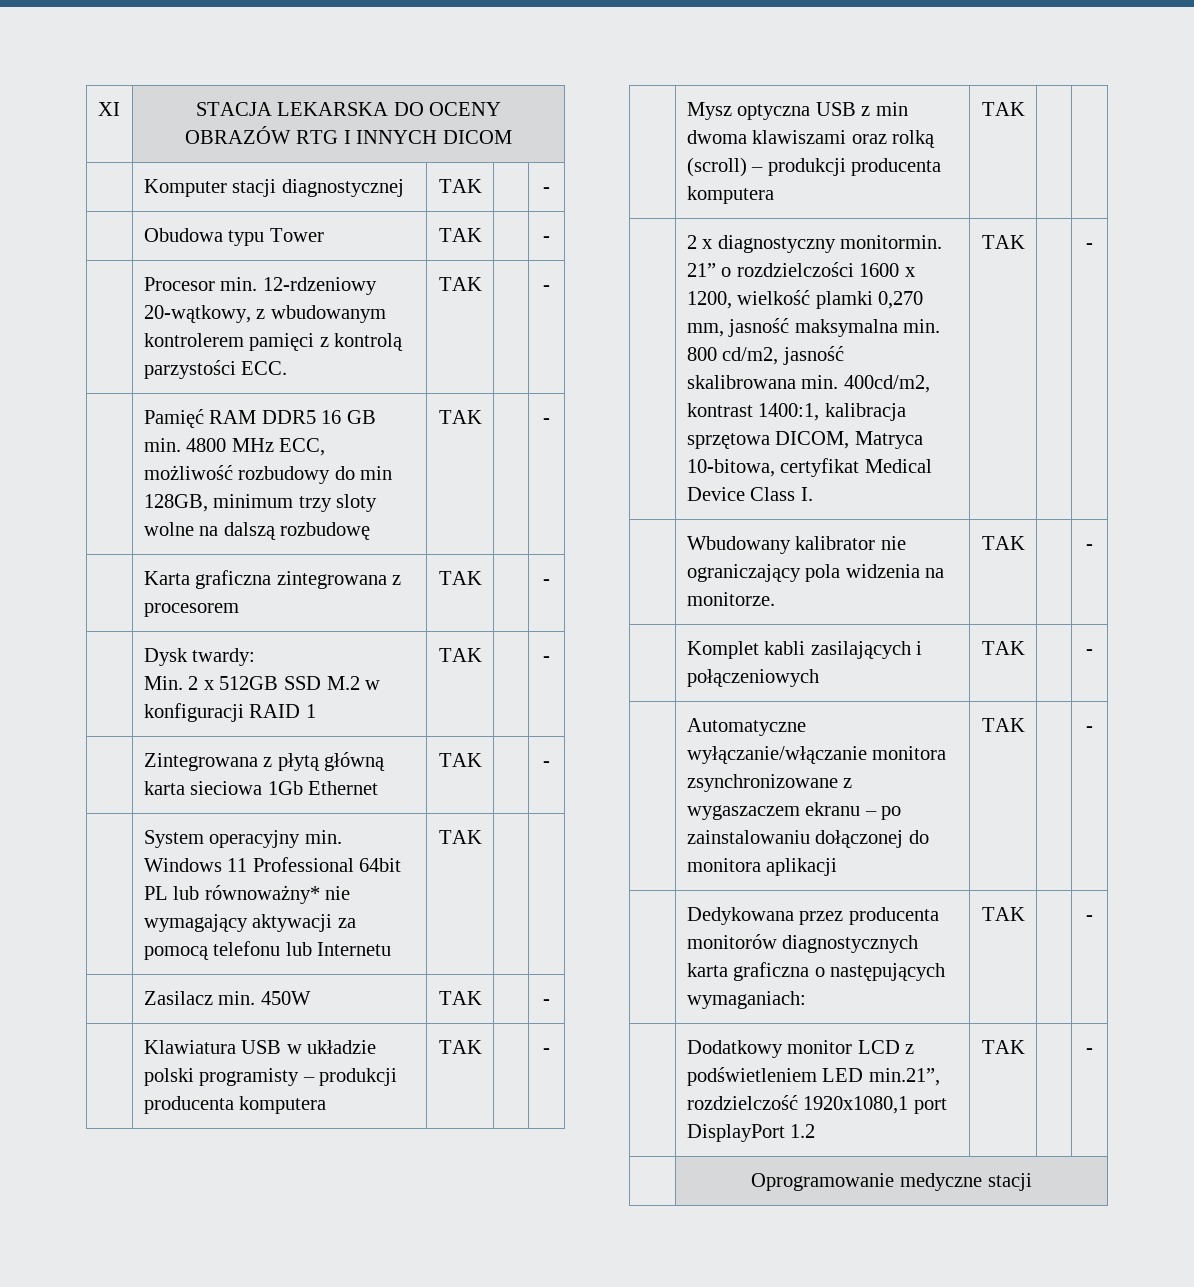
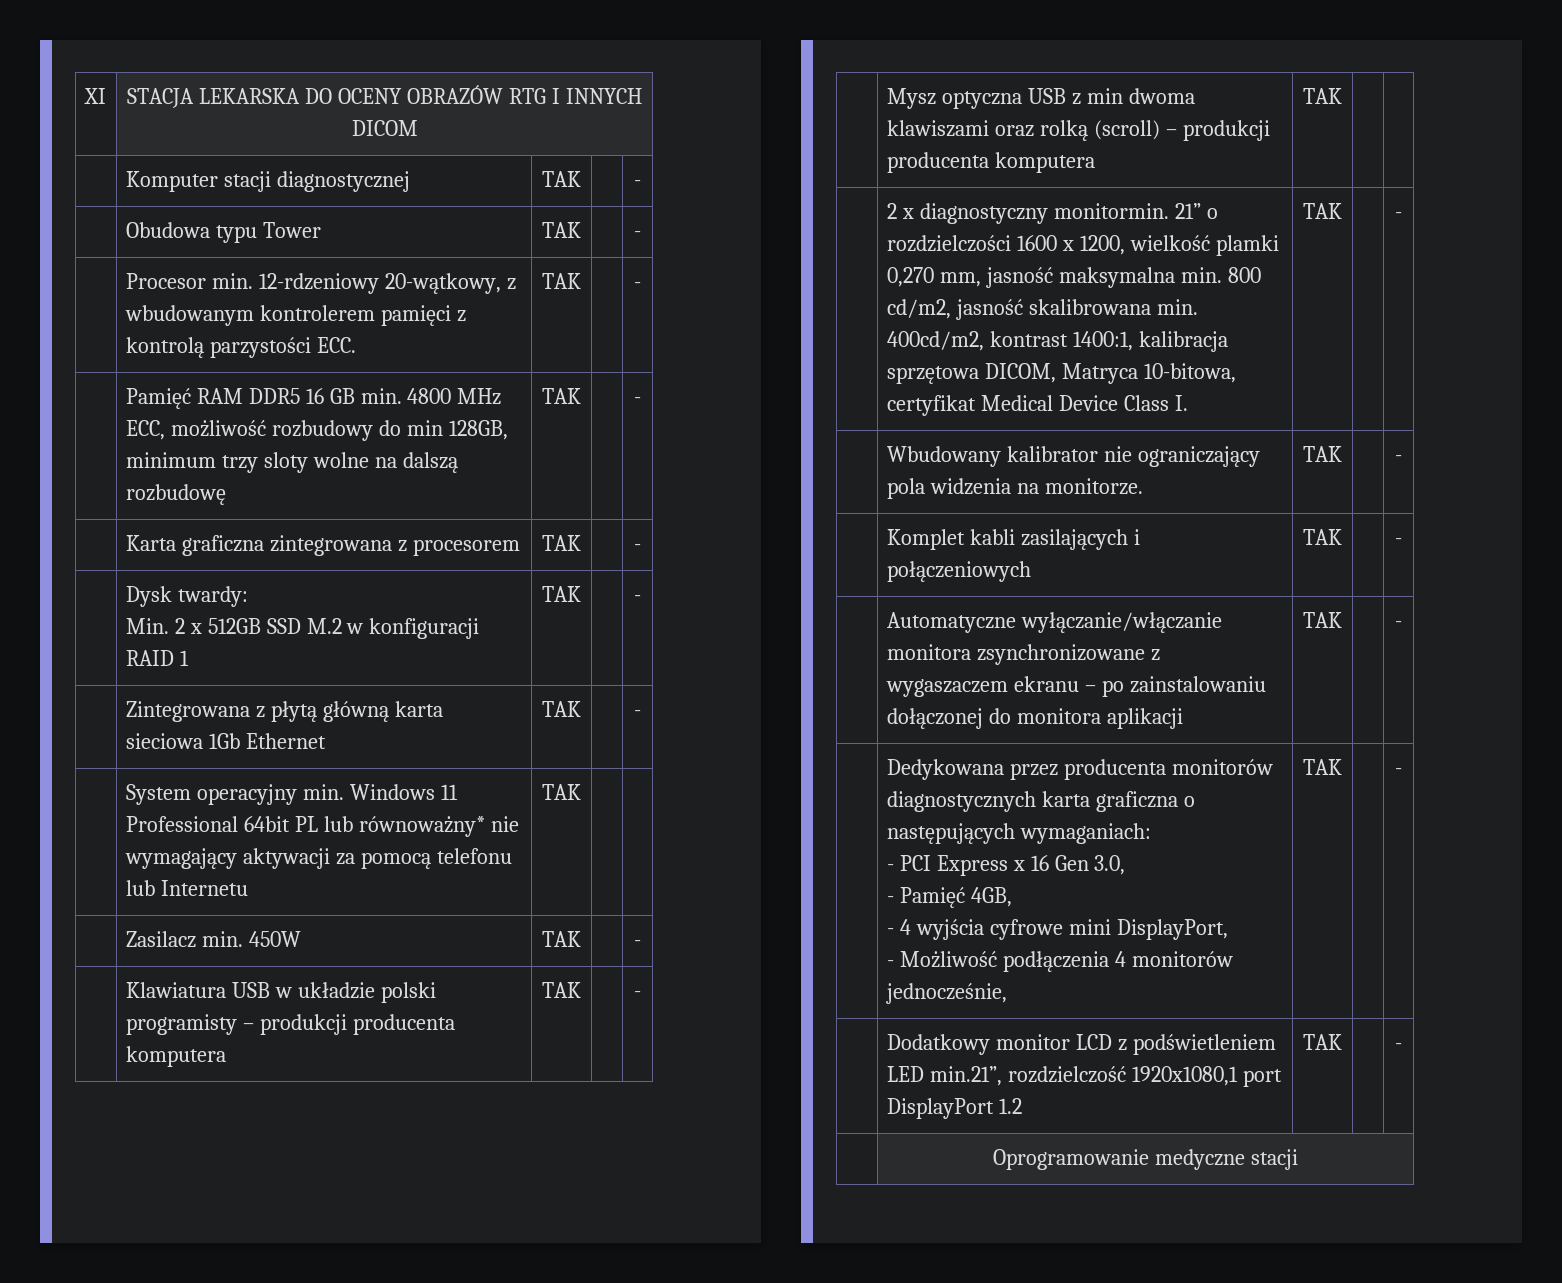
(806, 1000) none -> [886,855,1126,876] [886,887,1012,908] [886,919,1228,940] [886,951,1233,972] [885,983,1007,1004] // - PCI Express x 16 Gen 3.0, // - Pamięć 4GB, // - 4 wyjścia cyfrowe mini DisplayPort, // - Możliwość podłączenia 4 monitorów jednocześnie,

